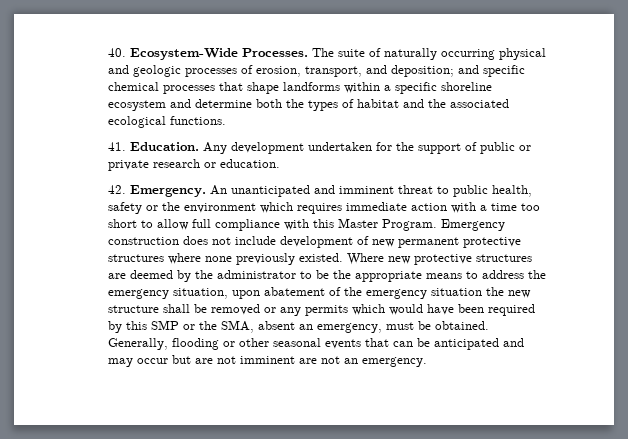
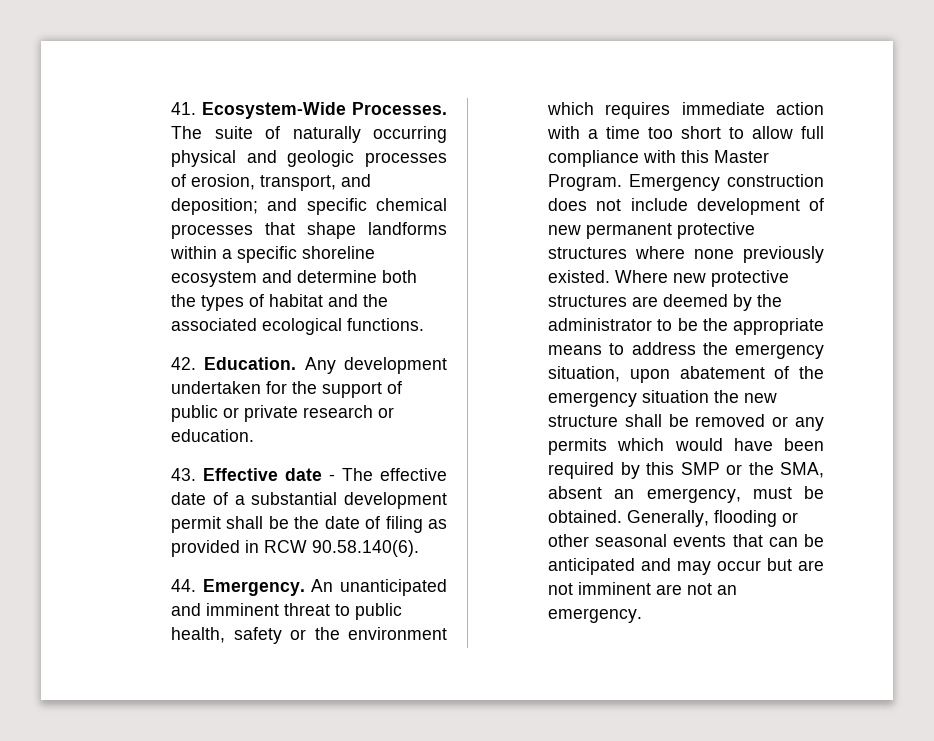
[108,48,127,57] 40. -> [171,102,197,115] 41.
[108,142,127,151] 41. -> [171,357,197,370] 42.
[108,185,127,194] 42. -> [171,468,447,481] [171,492,447,509] [171,516,447,533] [171,540,420,557] [171,579,197,592] 43. Effective date - The effective date of a substantial development permit shall be the date of filing as provided in RCW 90.58.140(6). // 44.

